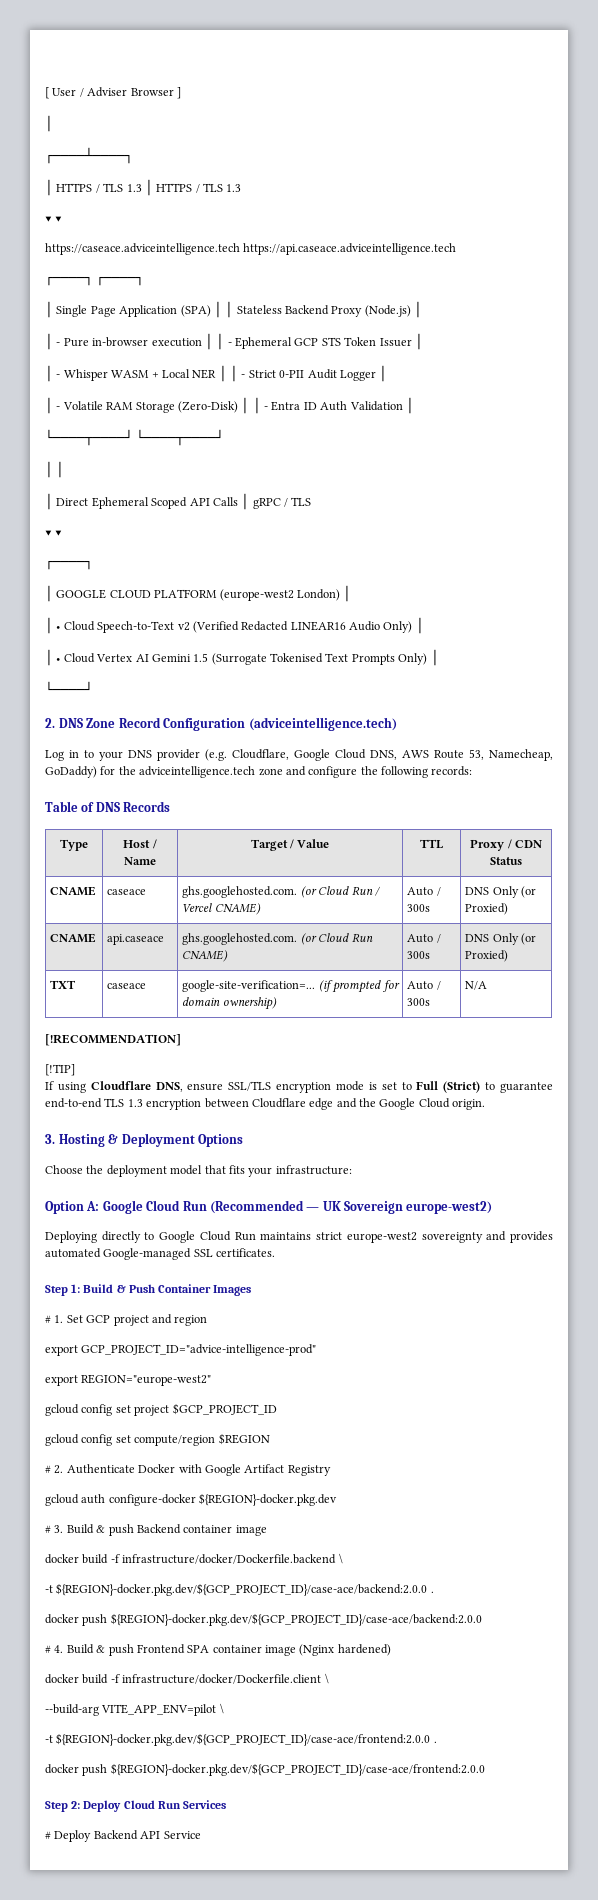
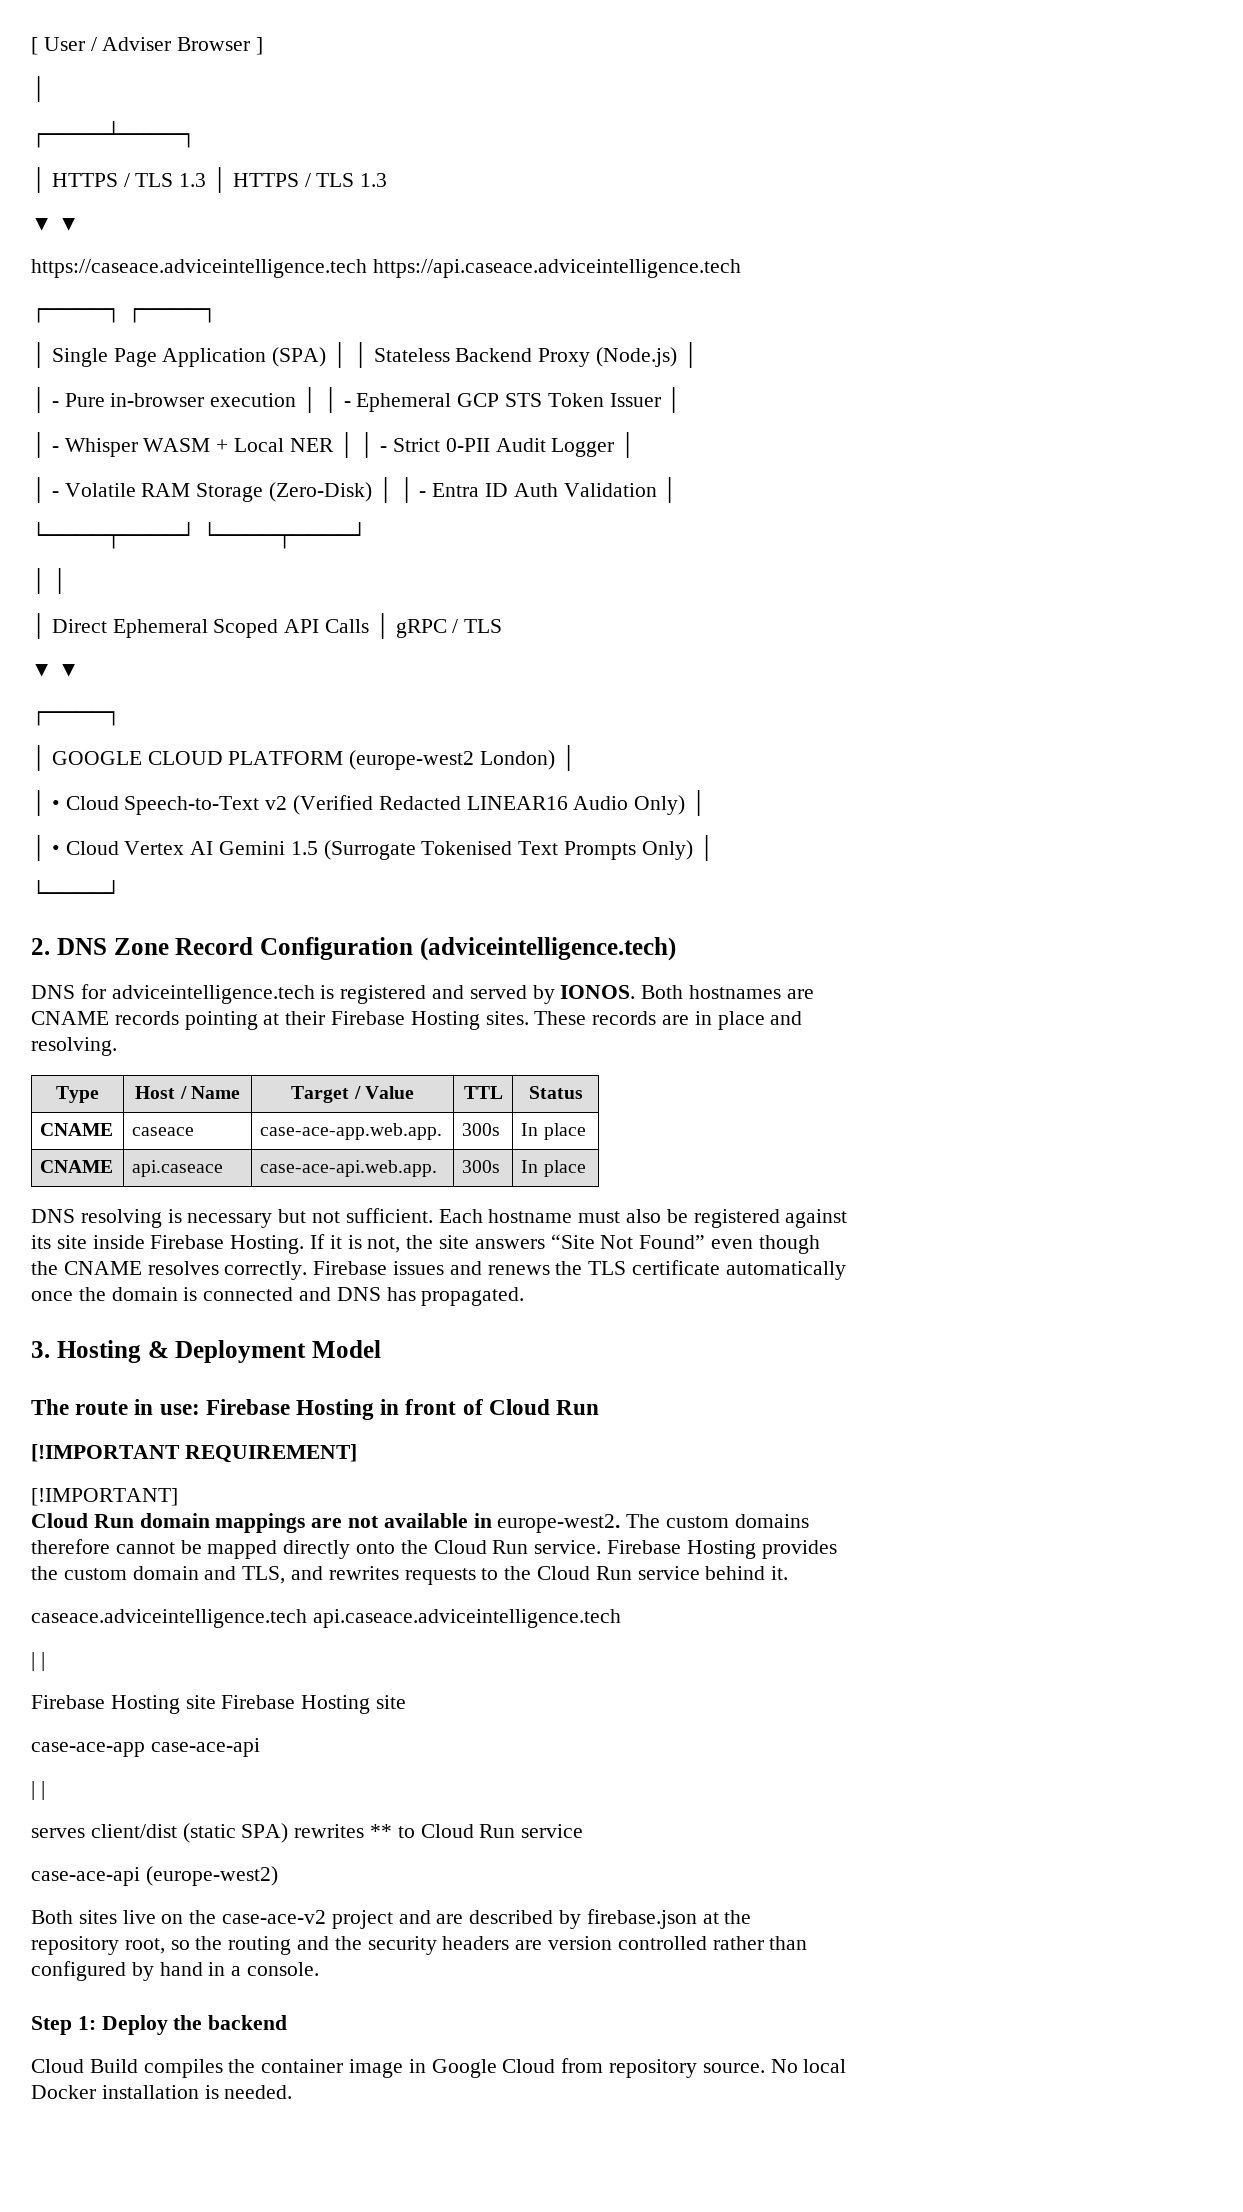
[45,749,553,761] [45,766,473,778] [45,801,171,812] Log in to your DNS provider (e.g. Cloudflare, Google Cloud DNS, AWS Route 53, Namecheap, GoDaddy) for the adviceintelligence.tech zone and configure the following records: // Table of DNS Records -> [31,984,814,1004] [31,1011,803,1030] [31,1037,117,1056] DNS for adviceintelligence.tech is registered and served by IONOS. Both hostnames are // CNAME records pointing at their Firebase Hosting sites. These records are in place and // resolving.
[470,839,542,851] Proxy / CDN -> (503, 1092) none
[182,886,381,898] [182,903,261,915] [407,887,441,896] [407,904,431,912] [465,886,537,898] [465,903,509,915] [50,933,97,943] [107,934,165,945] [182,933,373,945] [182,950,229,962] [407,934,441,943] [407,951,431,959] [465,933,537,945] [465,950,509,962] [50,980,77,989] [107,983,147,989] [182,980,400,993] [182,997,277,1010] [407,981,441,990] [407,998,431,1006] [465,981,488,990] [45,1034,181,1046] [45,1064,75,1076] [45,1081,553,1093] [45,1098,486,1110] [45,1133,244,1147] [45,1165,352,1177] [45,1200,493,1214] [45,1231,554,1243] [45,1248,276,1260] [45,1284,252,1296] [45,1314,208,1326] [45,1344,317,1356] [45,1374,212,1386] [45,1403,277,1416] [45,1433,270,1446] [45,1464,331,1476] [45,1493,338,1506] [45,1524,267,1536] [45,1553,343,1564] [45,1583,434,1596] [45,1613,482,1626] [45,1644,391,1656] [45,1673,329,1684] [45,1703,224,1716] [45,1733,437,1746] [45,1763,485,1776] [45,1800,227,1812] [45,1830,201,1842] ghs.googlehosted.com. (or Cloud Run / Vercel CNAME) | Auto / 300s | DNS Only (or Proxied) // CNAME | api.caseace | ghs.googlehosted.com. (or Cloud Run CNAME) | Auto / 300s | DNS Only (or Proxied) // TXT | caseace | google-site-verification=... (if prompted for domain ownership) | Auto / 300s | N/A // [!RECOMMENDATION] // [!TIP] // If using Cloudflare DNS, ensure SSL/TLS encryption mode is set to Full (Strict) to guarantee end-to-end TLS 1.3 encryption between Cloudflare edge and the Google Cloud origin. // 3. Hosting & Deployment Options // Choose the deployment model that fits your infrastructure: // Option A: Google Cloud Run (Recommended — UK Sovereign europe-west2) // Deploying directly to Google Cloud Run maintains strict europe-west2 sovereignty and provides automated Google-managed SSL certificates. // Step 1: Build & Push Container Images // # 1. Set GCP project and region // export GCP_PROJECT_ID="advice-intelligence-prod" // export REGION="europe-west2" // gcloud config set project $GCP_PROJECT_ID // gcloud config set compute/region $REGION // # 2. Authenticate Docker with Google Artifact Registry // gcloud auth configure-docker ${REGION}-docker.pkg.dev // # 3. Build & push Backend container image // docker build -f infrastructure/docker/Dockerfile.backend \ // -t ${REGION}-docker.pkg.dev/${GCP_PROJECT_ID}/case-ace/backend:2.0.0 . // docker push ${REGION}-docker.pkg.dev/${GCP_PROJECT_ID}/case-ace/backend:2.0.0 // # 4. Build & push Frontend SPA container image (Nginx hardened) // docker build -f infrastructure/docker/Dockerfile.client \ // --build-arg VITE_APP_ENV=pilot \ // -t ${REGION}-docker.pkg.dev/${GCP_PROJECT_ID}/case-ace/frontend:2.0.0 . // docker push ${REGION}-docker.pkg.dev/${GCP_PROJECT_ID}/case-ace/frontend:2.0.0 // Step 2: Deploy Cloud Run Services // # Deploy Backend API Service -> [260,1123,443,1140] [462,1123,501,1136] [521,1123,586,1140] [40,1160,114,1173] [132,1160,224,1177] [260,1160,438,1177] [462,1160,501,1173] [521,1160,586,1177] [31,1208,848,1228] [31,1234,820,1254] [31,1260,846,1280] [31,1287,525,1306] [31,1340,381,1363] [31,1399,600,1420] [31,1444,357,1463] [31,1488,178,1506] [31,1513,809,1533] [31,1539,837,1559] [31,1566,789,1585] [31,1609,621,1628] [31,1652,45,1671] [31,1695,407,1714] [31,1738,260,1757] [31,1781,45,1800] [31,1823,584,1843] [31,1866,278,1886] [31,1909,752,1929] [31,1936,808,1955] [31,1961,320,1981] [31,2015,288,2035] [31,2058,847,2078] [31,2085,293,2099] case-ace-app.web.app. | 300s | In place // CNAME | api.caseace | case-ace-api.web.app. | 300s | In place // DNS resolving is necessary but not sufficient. Each hostname must also be registered against // its site inside Firebase Hosting. If it is not, the site answers “Site Not Found” even though // the CNAME resolves correctly. Firebase issues and renews the TLS certificate automatically // once the domain is connected and DNS has propagated. // 3. Hosting & Deployment Model // The route in use: Firebase Hosting in front of Cloud Run // [!IMPORTANT REQUIREMENT] // [!IMPORTANT] // Cloud Run domain mappings are not available in europe-west2. The custom domains // therefore cannot be mapped directly onto the Cloud Run service. Firebase Hosting provides // the custom domain and TLS, and rewrites requests to the Cloud Run service behind it. // caseace.adviceintelligence.tech api.caseace.adviceintelligence.tech // | | // Firebase Hosting site Firebase Hosting site // case-ace-app case-ace-api // | | // serves client/dist (static SPA) rewrites ** to Cloud Run service // case-ace-api (europe-west2) // Both sites live on the case-ace-v2 project and are described by firebase.json at the // repository root, so the routing and the security headers are version controlled rather than // configured by hand in a console. // Step 1: Deploy the backend // Cloud Build compiles the container image in Google Cloud from repository source. No local // Docker installation is needed.

